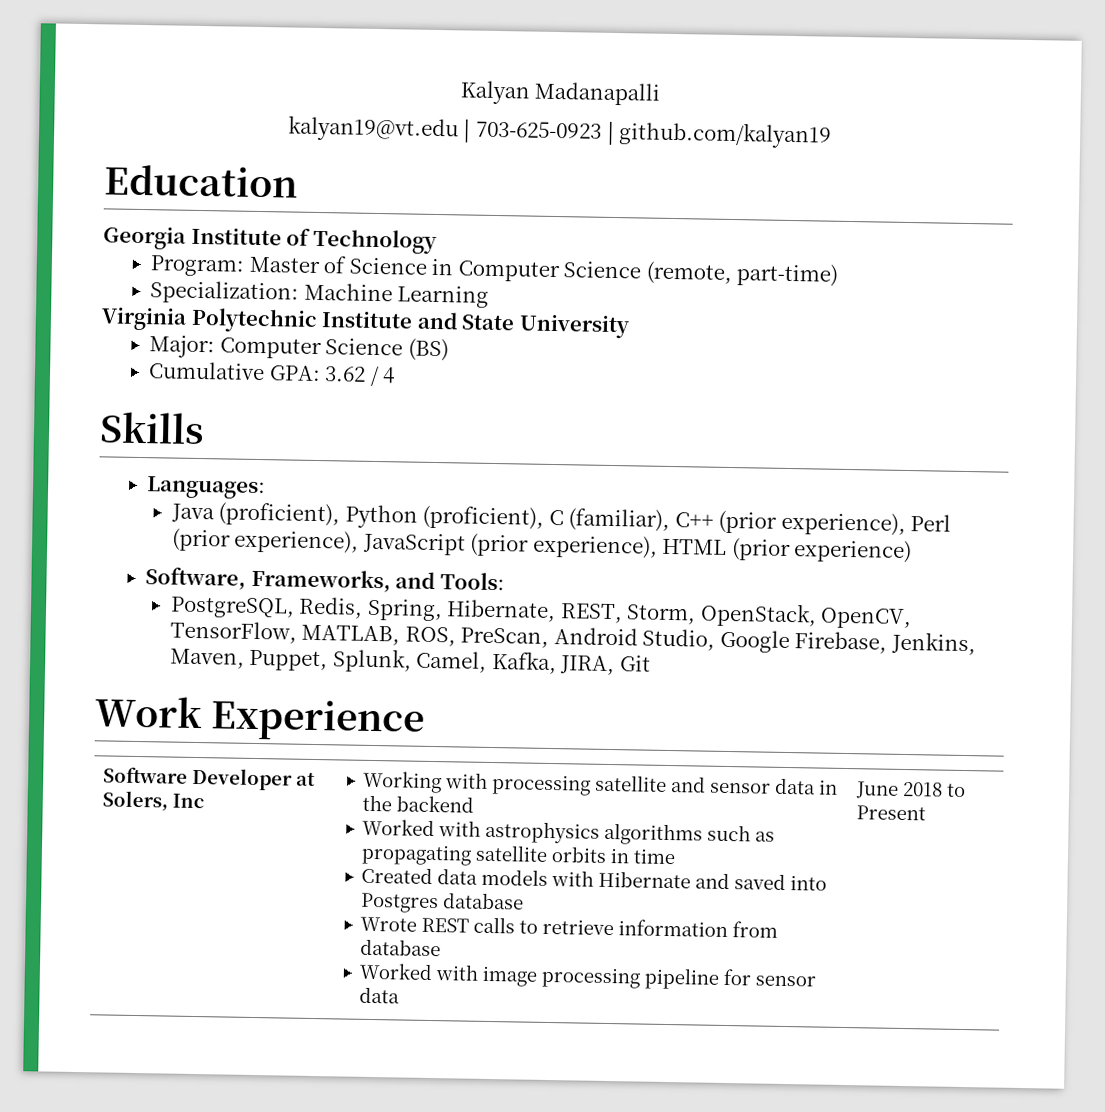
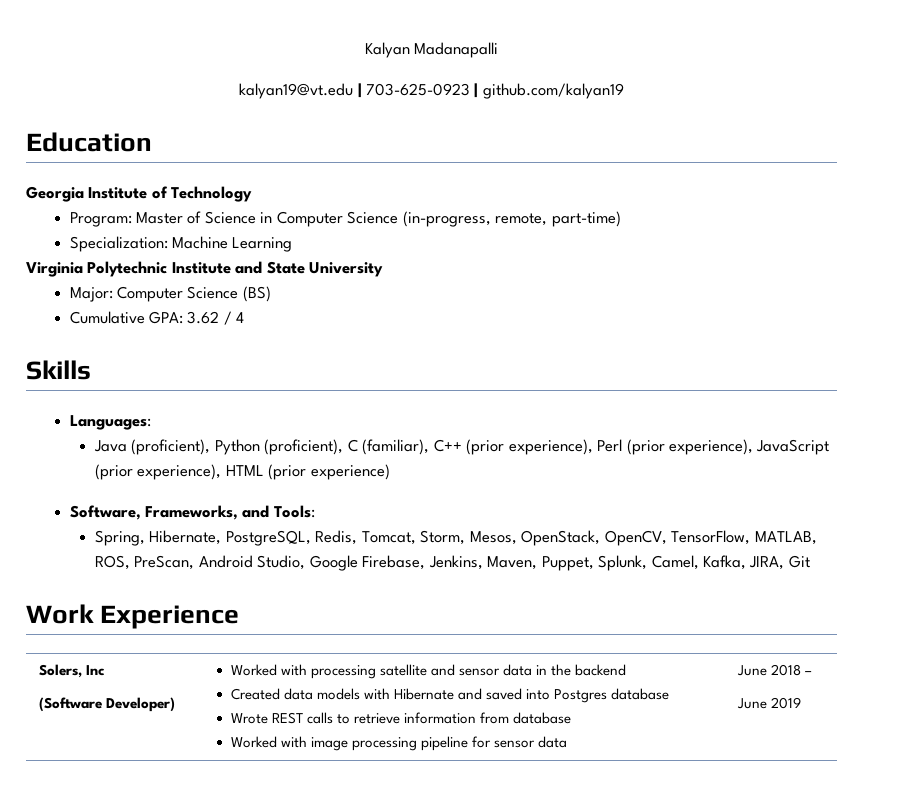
[645,261,732,285] (remote, -> [402,211,548,227] (in-progress, remote,
[169,596,697,625] PostgreSQL, Redis, Spring, Hibernate, REST, Storm, -> [94,530,517,546] Spring, Hibernate, PostgreSQL, Redis, Tomcat, Storm, Mesos,
[102,766,316,791] Software Developer at -> (240, 617) none
[362,770,443,794] | Working -> [39,697,176,712] [230,664,277,676] // (Software Developer) | Worked
[362,818,776,846] [361,843,677,866] // Worked with astrophysics algorithms such as propagating satellite orbits in time -> (627, 670) none
[945,783,966,798] [855,805,926,821] to Present -> [805,671,813,675] [737,697,802,709] – // June 2019

